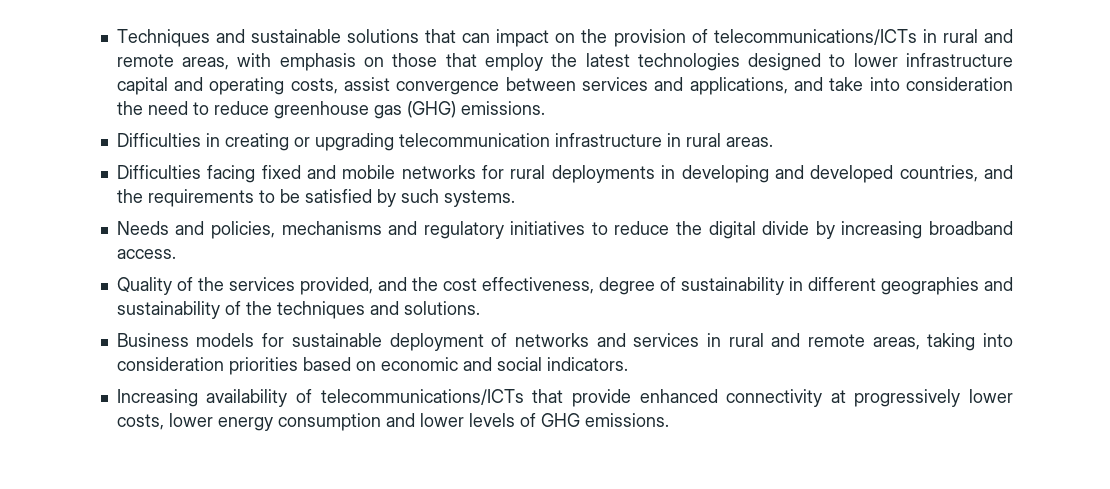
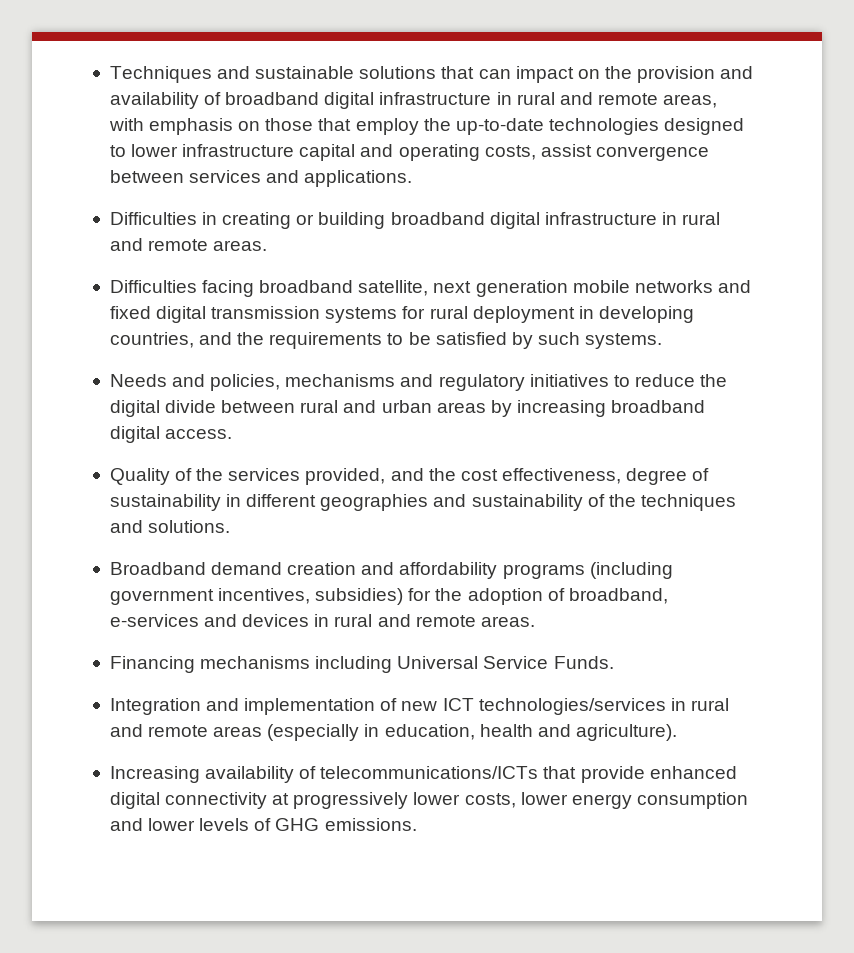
[691,29,917,45] of telecommunications/ICTs -> [720,66,754,79] [109,92,492,109] and availability of broadband digital infrastructure
[585,53,630,67] latest -> [455,118,544,135] up-to-date
[689,77,1013,95] [116,101,545,119] applications, and take into consideration the need to reduce greenhouse gas (GHG) emissions. -> [304,170,413,187] applications.
[314,133,721,151] upgrading telecommunication infrastructure in rural -> [318,212,721,229] [109,238,209,251] building broadband digital infrastructure in rural and remote
[261,165,476,179] fixed and mobile networks -> [259,280,751,297] [109,306,398,323] broadband satellite, next generation mobile networks and fixed digital transmission systems
[551,165,655,183] deployments -> [472,306,575,323] deployment
[774,165,894,183] and developed -> (694, 314) none
(810, 228) none -> [221,400,486,413] between rural and urban areas
(1013, 228) none -> [109,426,160,443] digital
[116,333,1013,351] [116,357,628,375] Business models for sustainable deployment of networks and services in rural and remote areas, taking into consideration priorities based on economic and social indicators. -> [109,562,673,579] [109,588,668,605] [109,614,535,627] [109,656,614,673] [109,698,729,715] [109,724,677,741] Broadband demand creation and affordability programs (including government incentives, subsidies) for the adoption of broadband, e-services and devices in rural and remote areas. // Financing mechanisms including Universal Service Funds. // Integration and implementation of new ICT technologies/services in rural and remote areas (especially in education, health and agriculture).
(718, 396) none -> [109,792,160,809] digital

